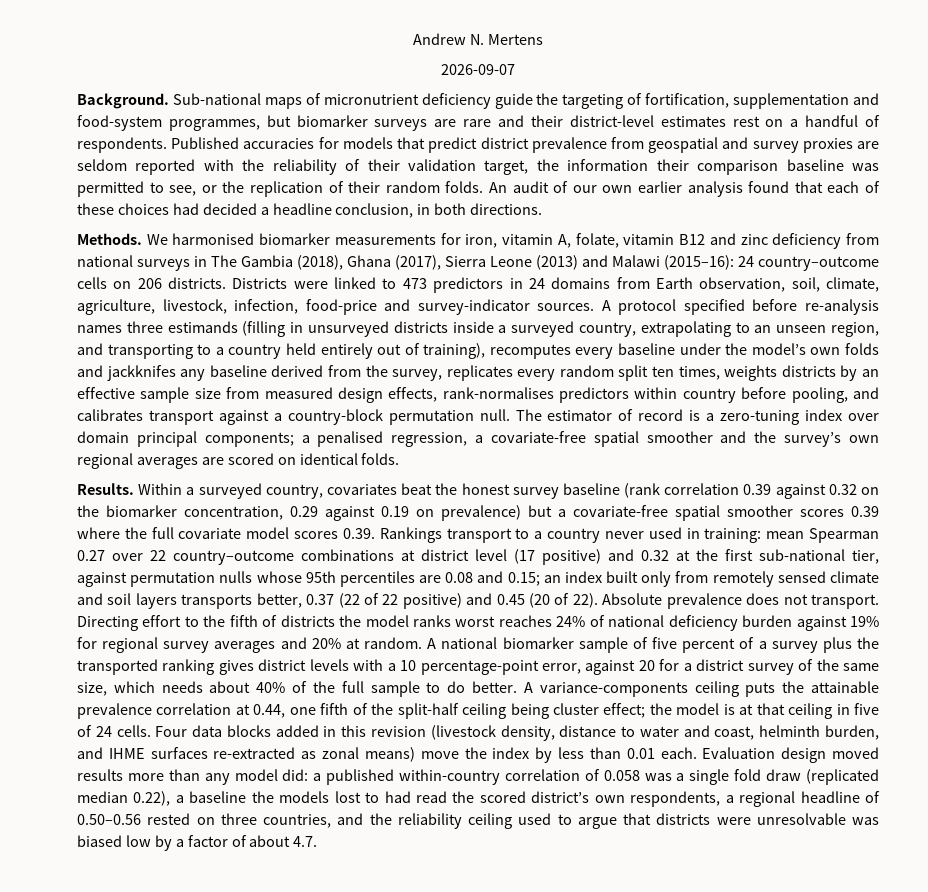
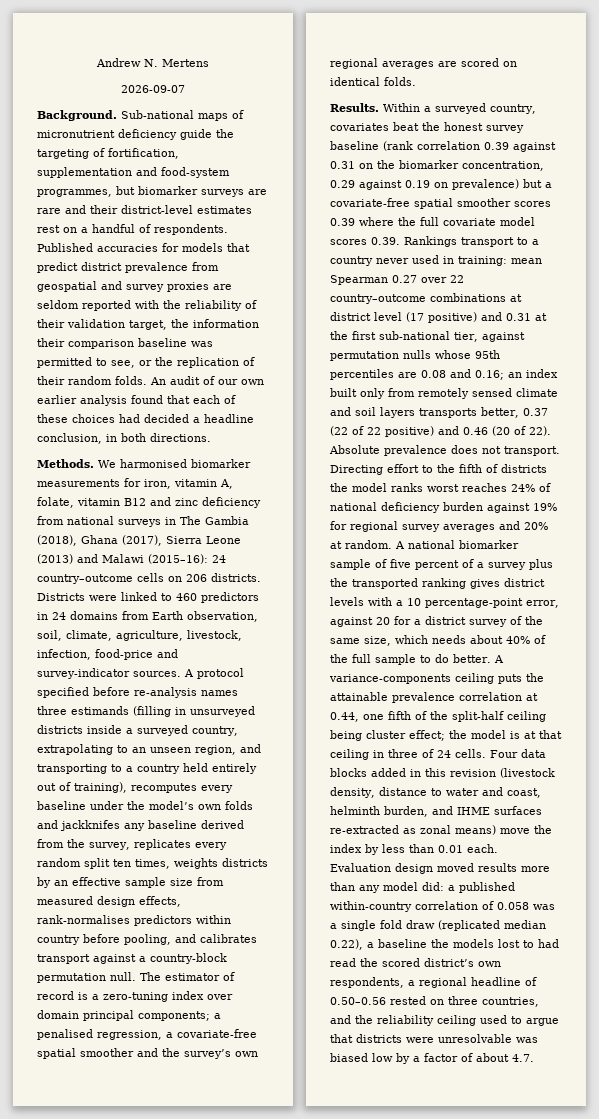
[402,278,427,289] 473 -> [176,593,197,601] 460
[828,484,857,495] 0.32 -> [330,161,355,169] 0.31
[641,550,669,561] 0.32 -> [506,313,531,321] 0.31
[507,572,540,586] 0.15; -> [475,370,504,380] 0.16;
[496,594,525,605] 0.45 -> [463,427,488,435] 0.46
[854,703,880,715] five -> [388,749,418,758] three

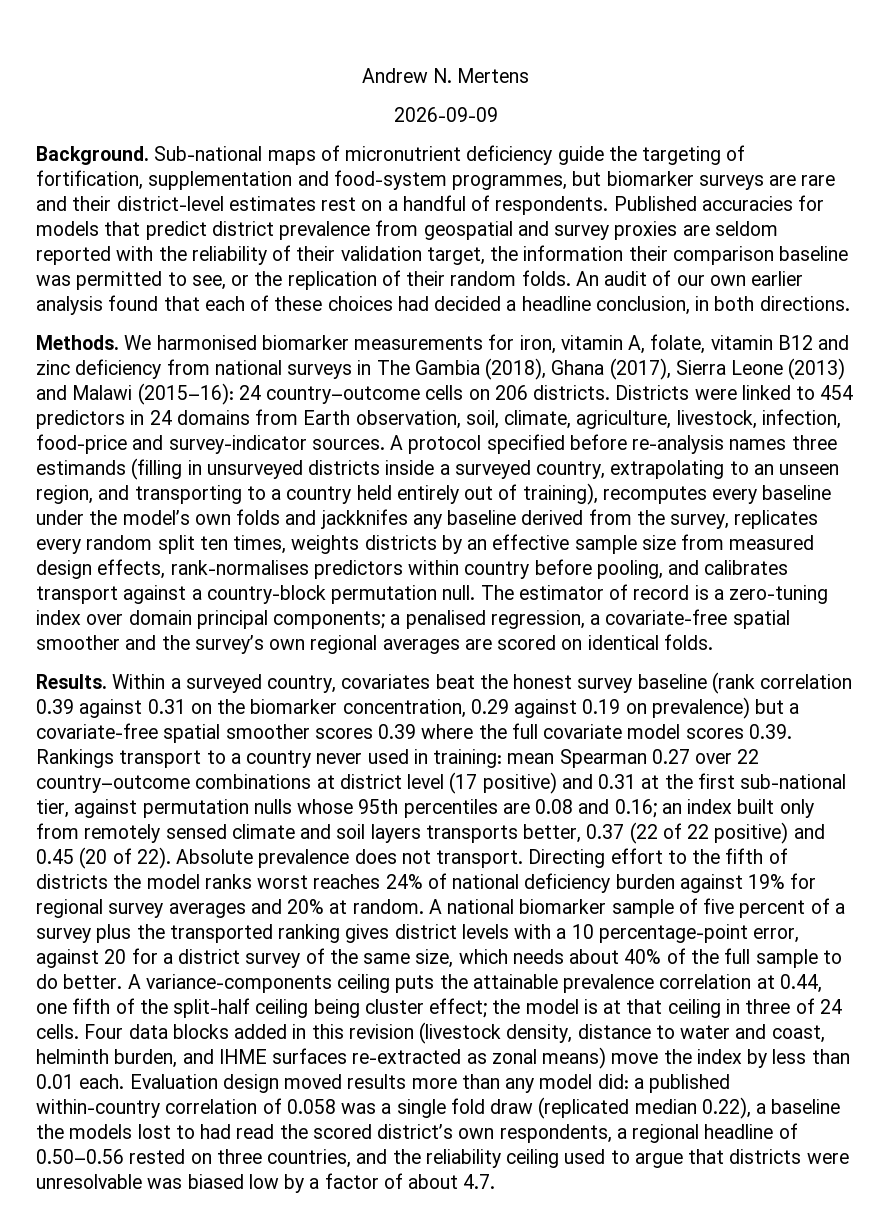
[121,85,185,93] 2026-09-07 -> [393,107,498,122] 2026-09-09
[176,593,197,601] 460 -> [820,385,854,400] 454
[463,427,488,435] 0.46 -> [36,849,74,864] 0.45

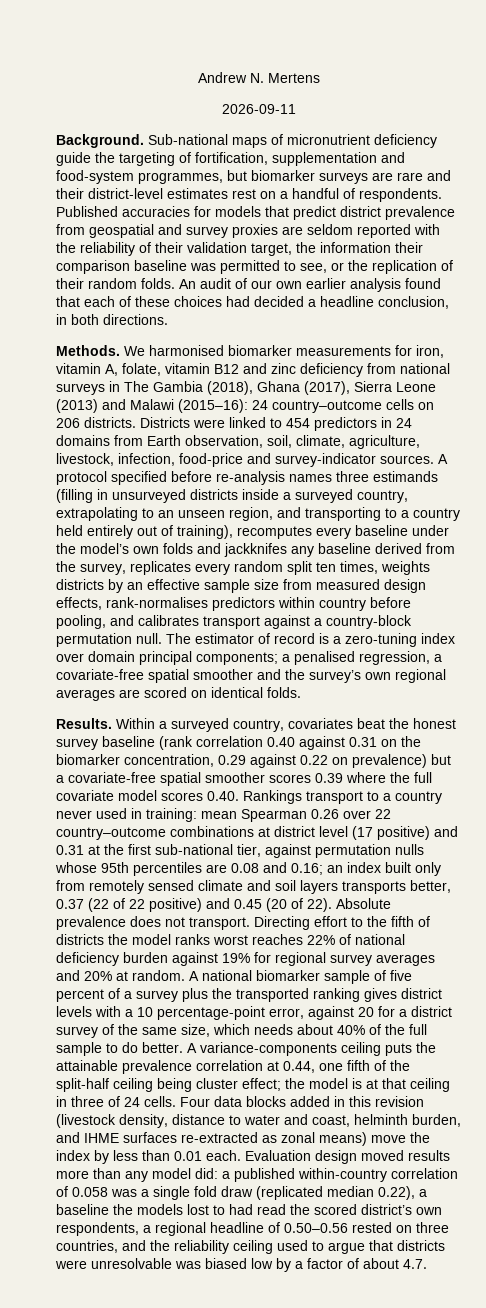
[393,107,498,122] 2026-09-09 -> [221,104,296,114] 2026-09-11
[36,699,74,714] 0.39 -> [267,737,295,747] 0.40
[582,699,621,714] 0.19 -> [300,755,328,765] 0.22
[748,724,792,739] 0.39. -> [207,791,239,801] 0.40.
[651,749,690,764] 0.27 -> [311,809,339,819] 0.26
[385,874,423,889] 24% -> [307,935,335,945] 22%

